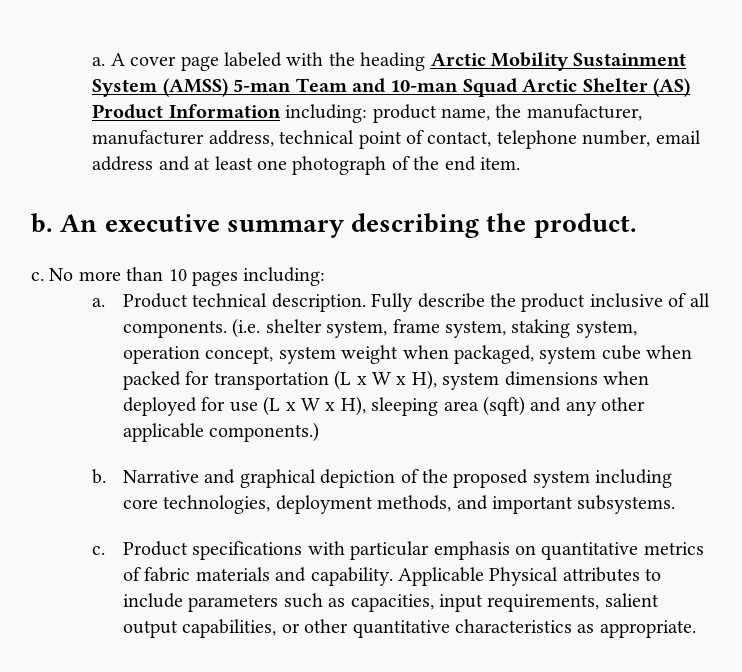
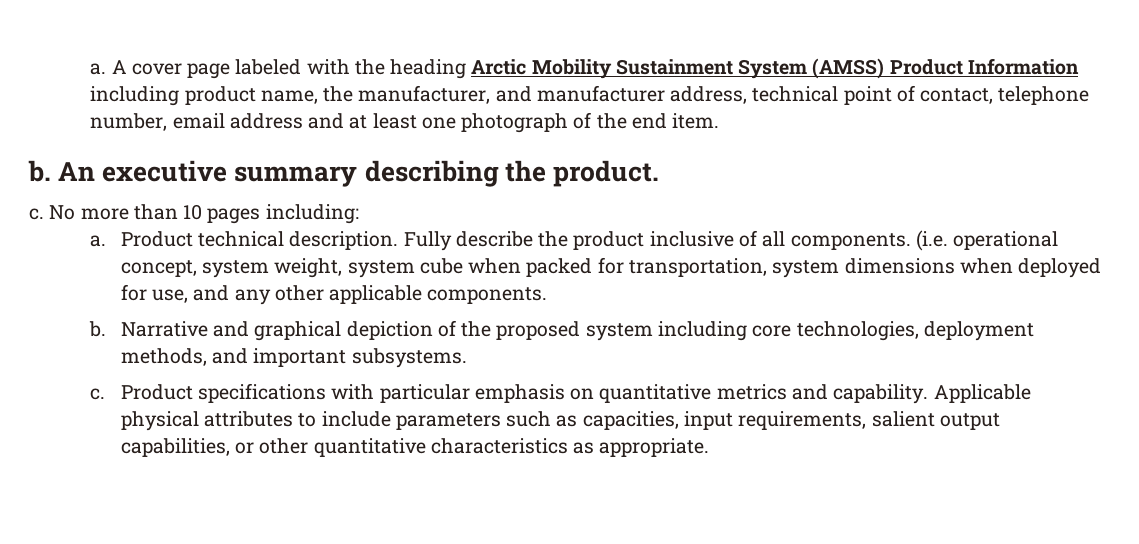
[233,78,690,97] 5-man Team and 10-man Squad Arctic Shelter (AS) -> (885, 68) none
[285,104,368,123] including: -> [90,86,180,106] including
(642, 112) none -> [495,86,532,102] and
[265,319,637,338] [122,345,534,364] shelter system, frame system, staking system, operation concept, system weight when packaged, -> [953,231,1059,250] [120,258,343,278] operational concept, system weight,
[213,370,437,390] transportation (L x W x H), -> [628,258,767,277] transportation,
[229,396,525,416] use (L x W x H), sleeping area (sqft) -> [152,289,189,303] use,
[209,422,320,442] components.) -> [427,287,548,304] components.
[122,567,270,582] of fabric materials -> (787, 392) none
[489,567,559,586] Physical -> [120,411,199,431] physical

